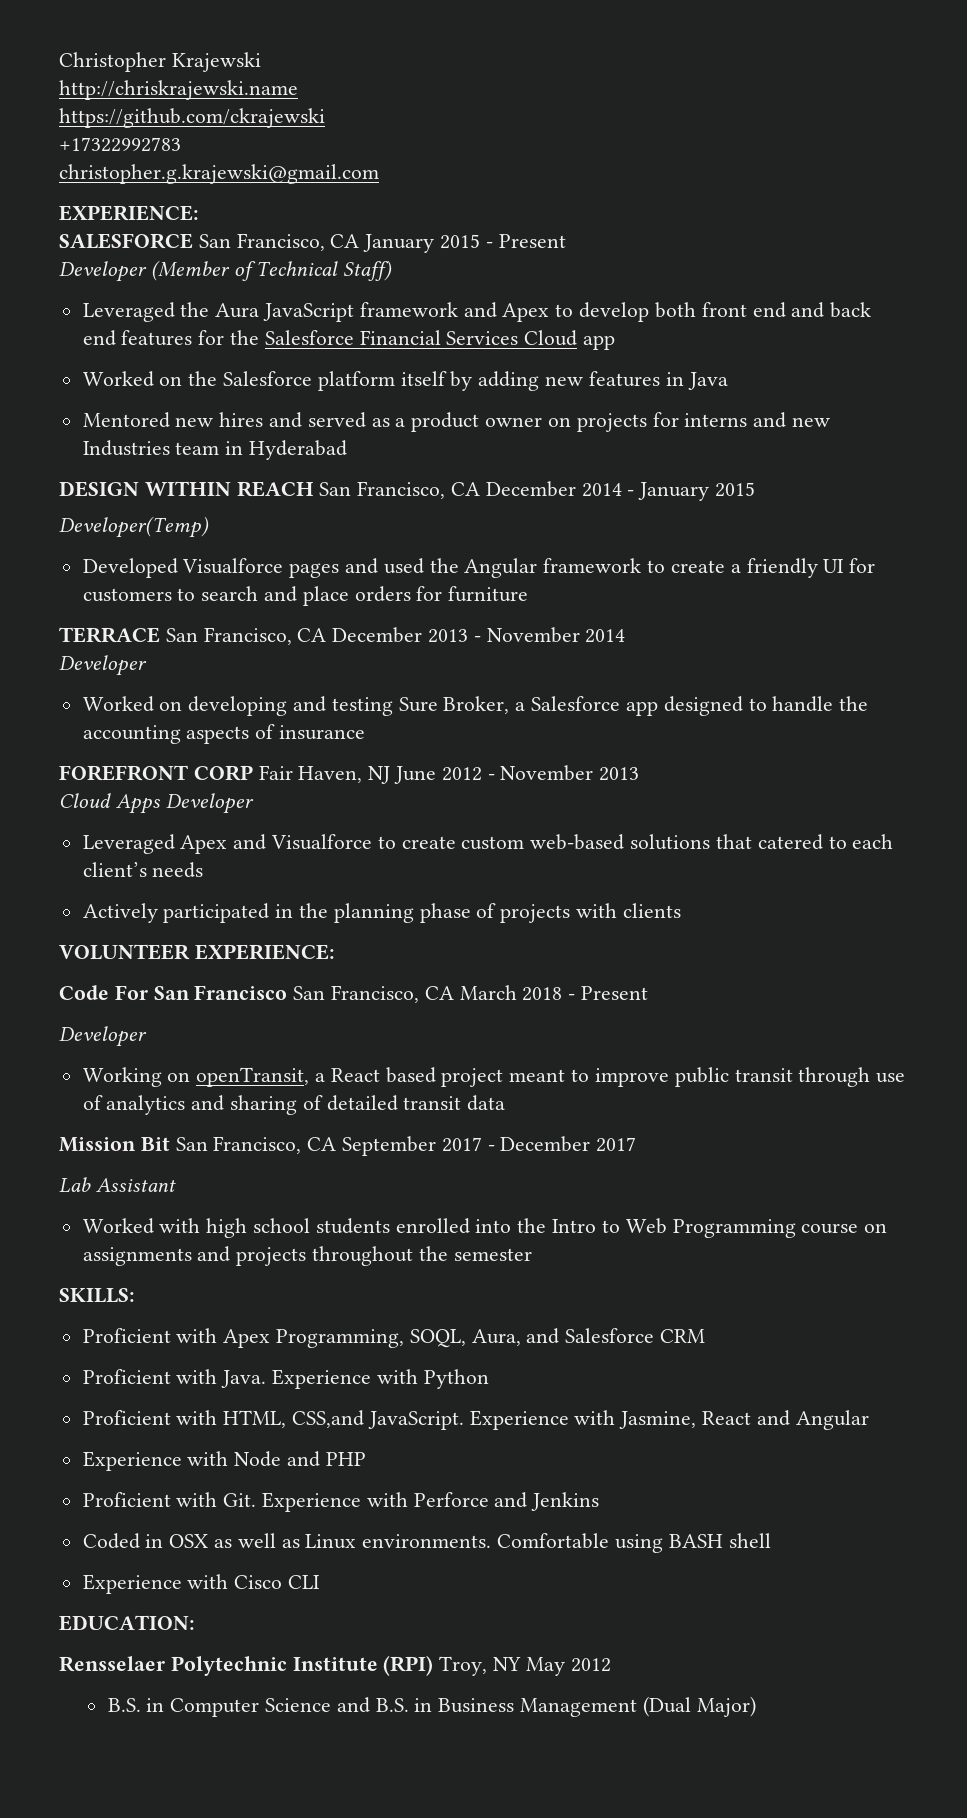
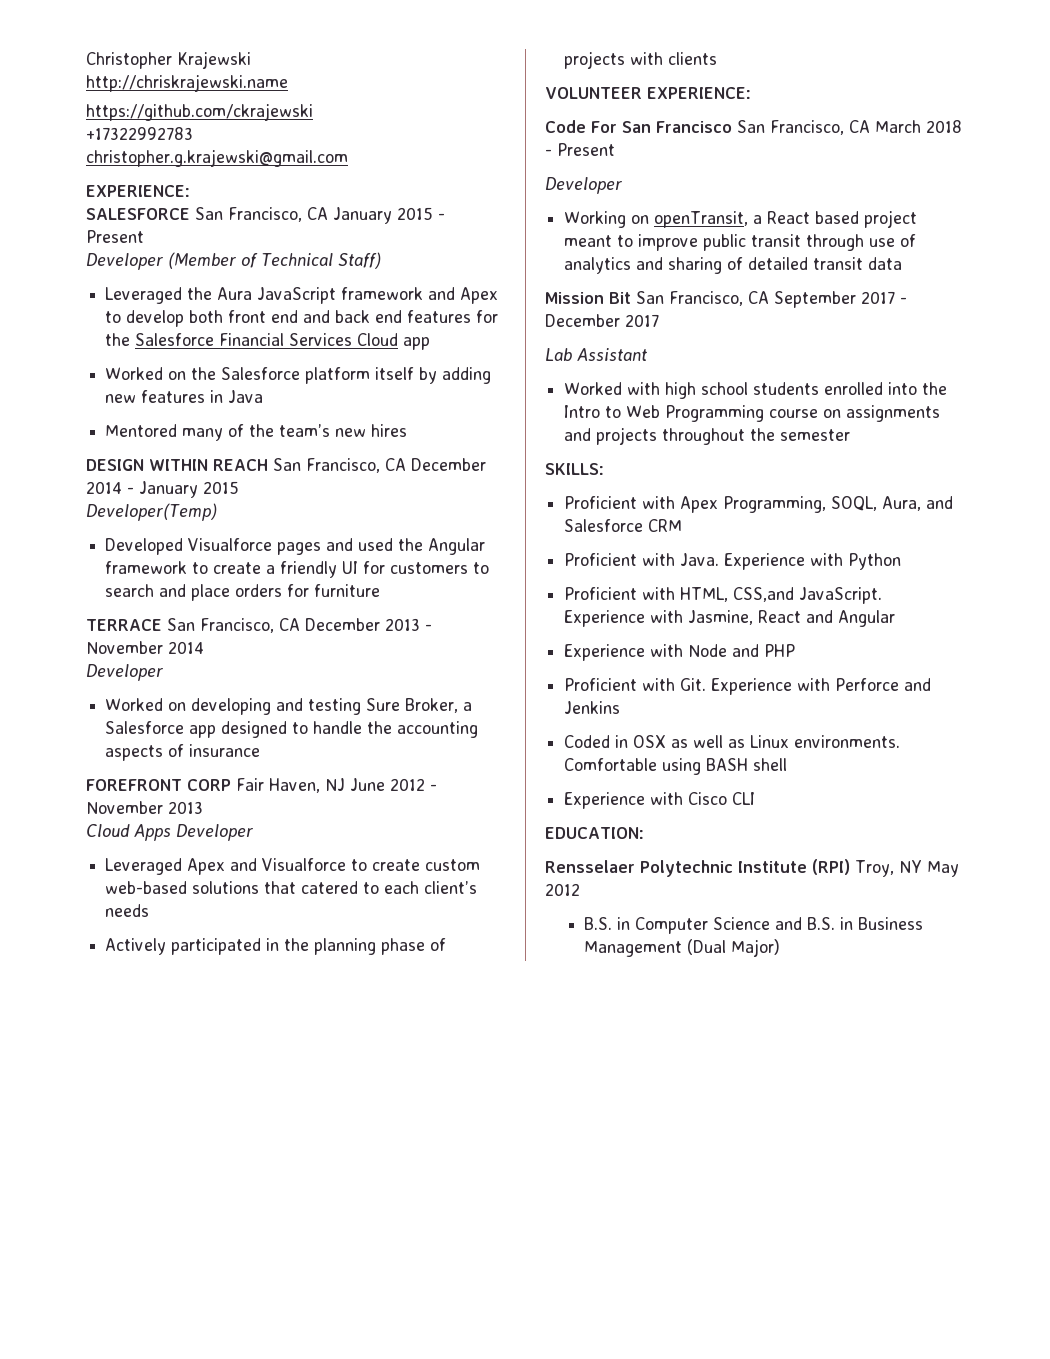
[175,412,830,432] [82,440,348,460] new hires and served as a product owner on projects for interns and new Industries team in Hyderabad -> [182,424,408,441] many of the team’s new hires

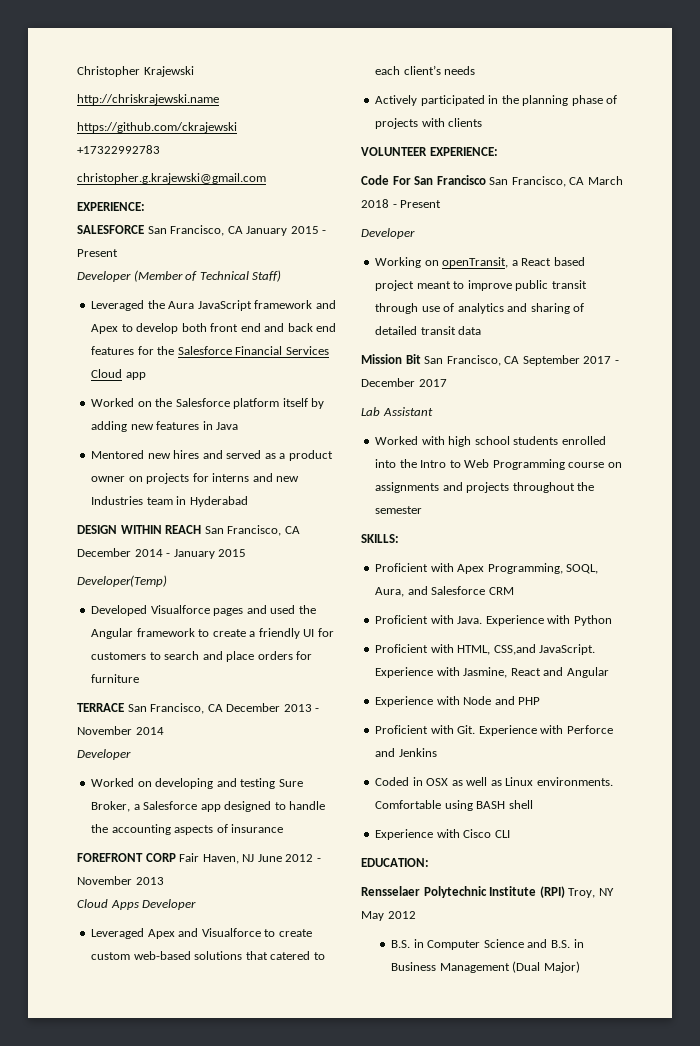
[182,424,408,441] many of the team’s new hires -> [147,450,333,461] [91,473,300,484] [91,496,248,507] new hires and served as a product owner on projects for interns and new Industries team in Hyderabad

